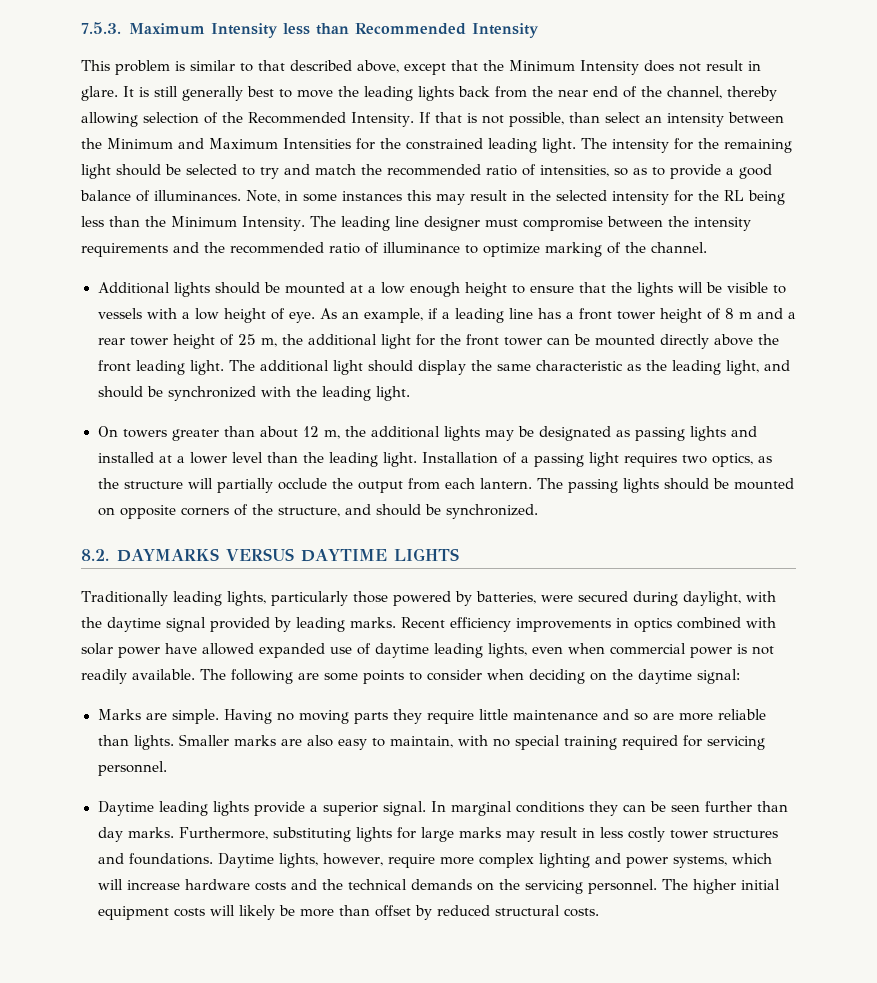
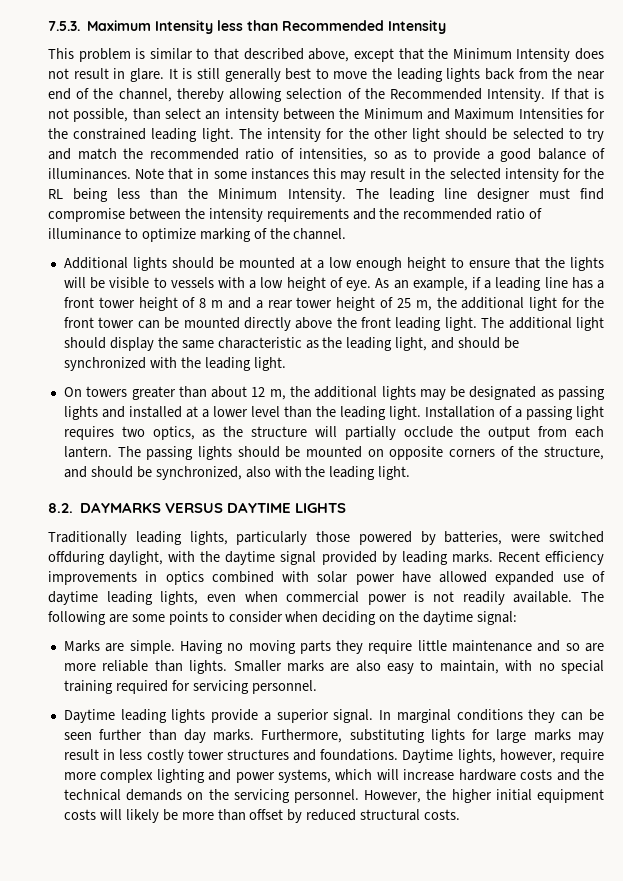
[724,139,792,153] remaining -> [373,128,408,139] other
[246,190,280,203] Note, -> [135,168,194,180] Note that
(518, 223) none -> [579,188,604,200] find
[445,504,538,519] synchronized. -> [155,466,411,480] synchronized, also with the leading light.
[577,591,678,606] secured during -> [549,531,604,543] [48,551,105,565] switched offduring
[661,879,688,890] The -> [364,789,447,803] However, the

